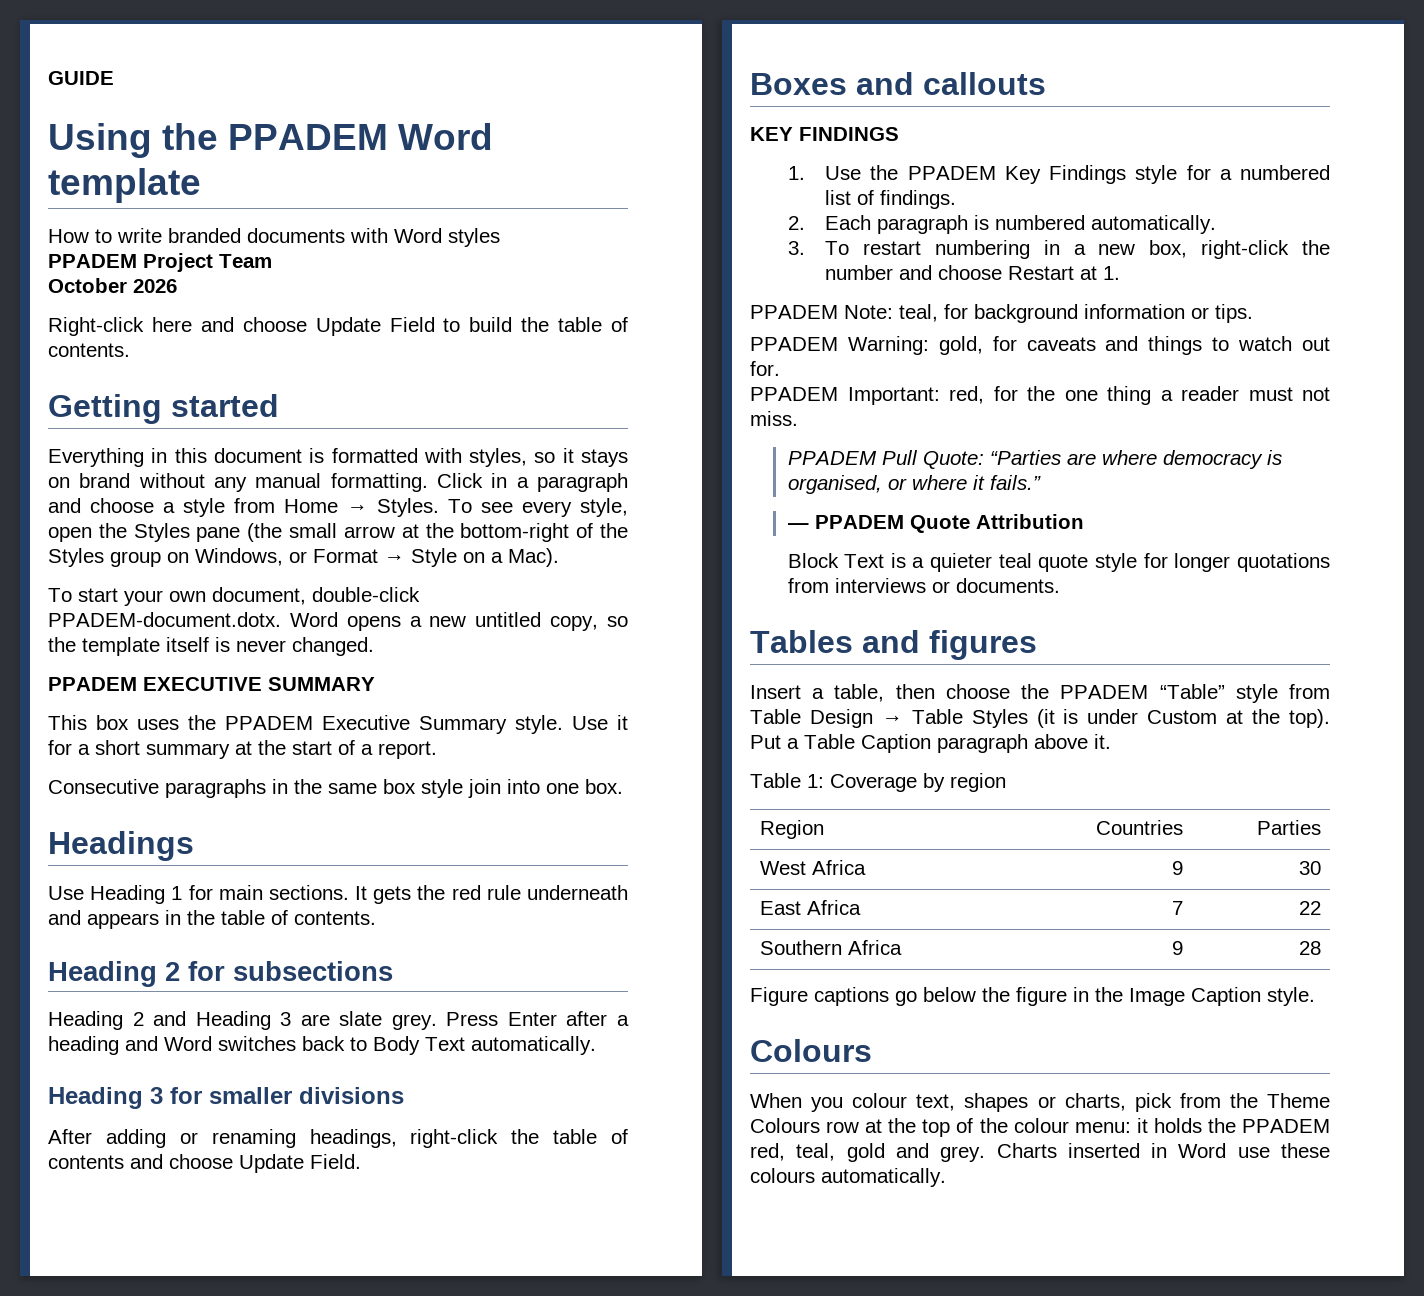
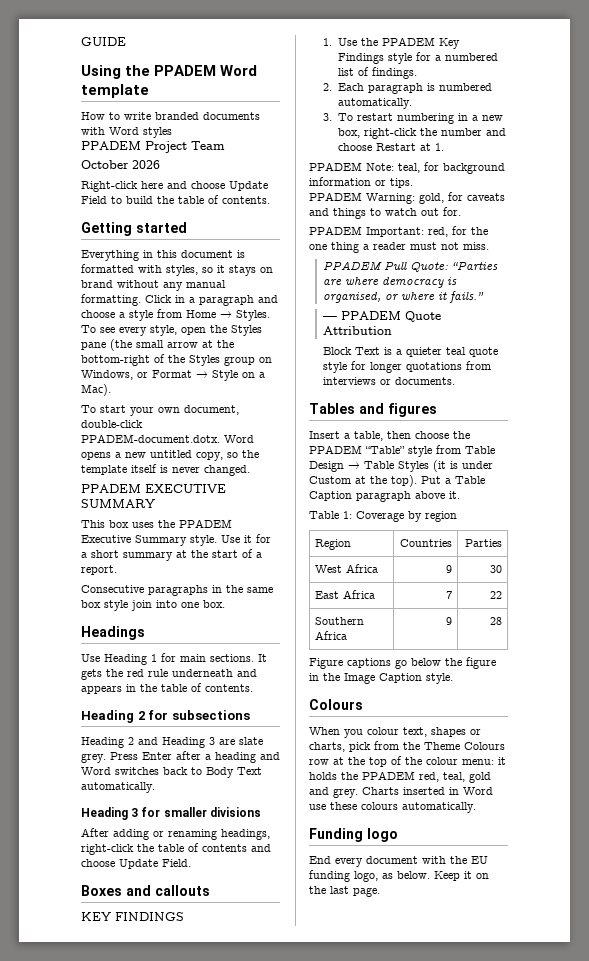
(946, 1177) none -> [309,828,398,842] [309,856,488,867] [309,870,489,882] [309,886,380,897] // Funding logo // End every document with the EU funding logo, as below. Keep it on the last page.

